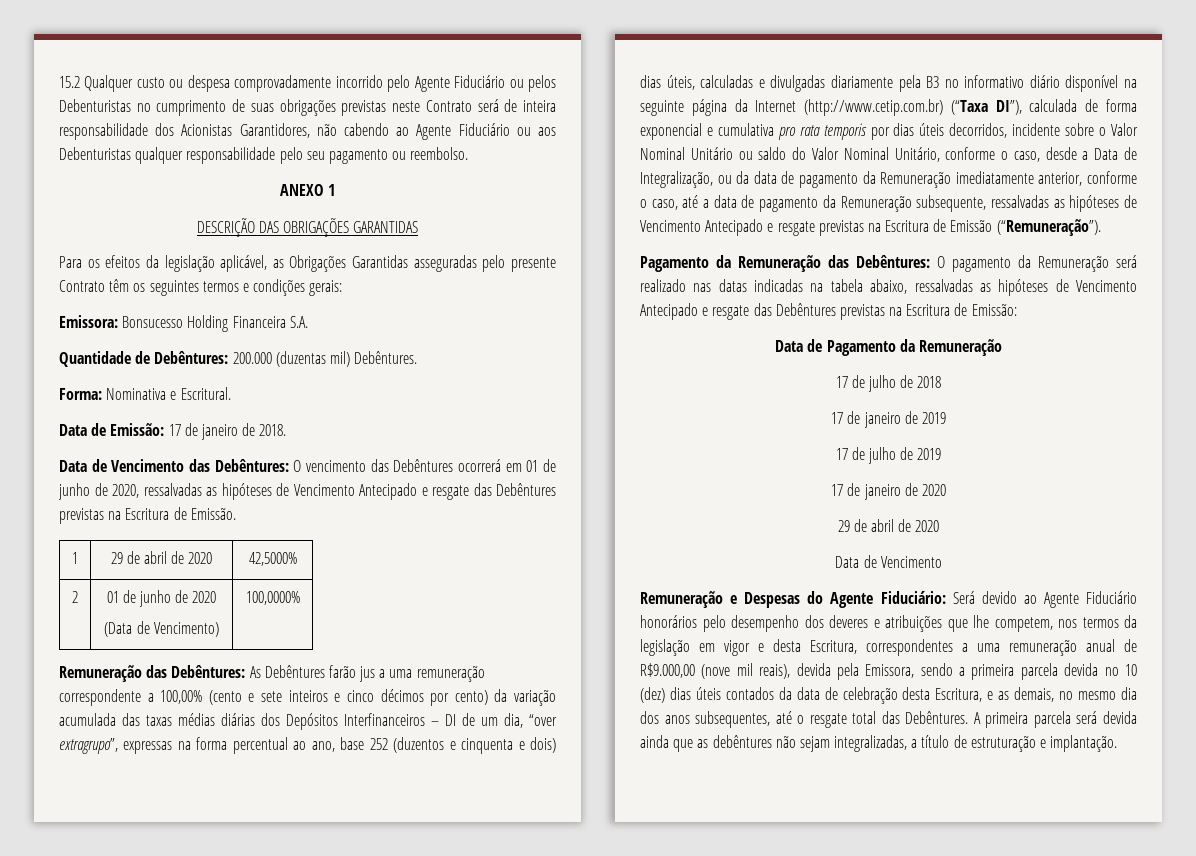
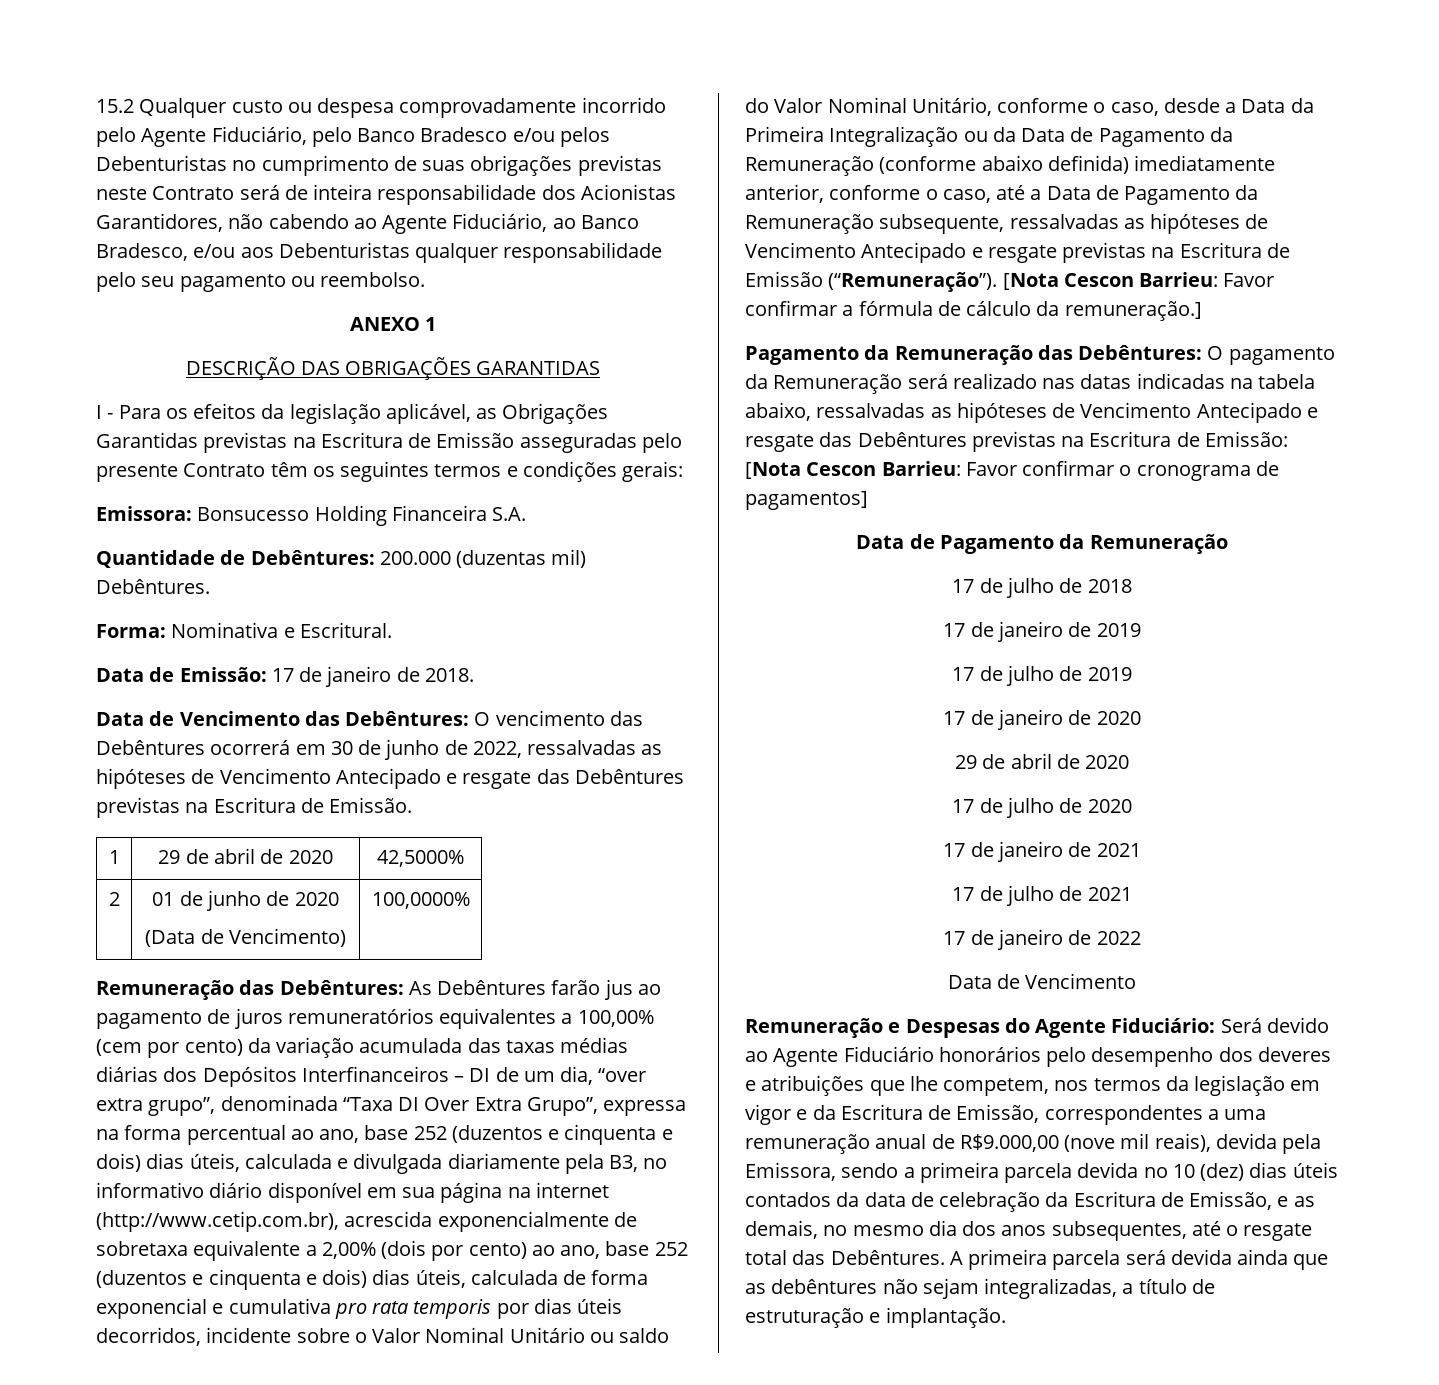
[454,75,524,88] Fiduciário ou -> [211,126,555,147] Fiduciário, pelo Banco Bradesco e/ou
[458,123,531,136] Fiduciário ou -> [452,213,639,232] [96,243,236,261] Fiduciário, ao Banco Bradesco, e/ou
(419, 227) none -> [96,405,114,419] I -
(409, 261) none -> [203,432,515,453] previstas na Escritura de Emissão
[526,459,557,472] [58,483,139,500] 01 de junho de 2020, -> [330,739,522,760] 30 de junho de 2022,
[379,665,485,682] [59,689,424,706] a uma remuneração correspondente a 100,00% (cento e sete inteiros e cinco décimos -> [637,984,661,995] [96,1008,654,1029] [96,1039,142,1056] ao pagamento de juros remuneratórios equivalentes a 100,00% (cem
[59,738,173,754] extragrupo”, expressas -> [96,1095,687,1116] extra grupo”, denominada “Taxa DI Over Extra Grupo”, expressa
[700,75,826,92] calculadas e divulgadas -> [244,1153,443,1174] calculada e divulgada
[926,76,940,88] B3 -> [609,1155,639,1172] B3,
[1124,79,1137,88] [640,99,1022,116] na seguinte página da Internet (http://www.cetip.com.br) (“Taxa DI”), -> [366,1182,609,1203] [96,1211,637,1232] [96,1240,688,1261] [96,1269,466,1290] em sua página na internet (http://www.cetip.com.br), acrescida exponencialmente de sobretaxa equivalente a 2,00% (dois por cento) ao ano, base 252 (duzentos e cinquenta e dois) dias úteis,
[1124,147,1137,160] [640,171,952,188] de Integralização, ou da data de pagamento da Remuneração -> [1290,98,1314,113] [745,126,1233,147] [745,155,1129,176] da Primeira Integralização ou da Data de Pagamento da Remuneração (conforme abaixo definida)
[713,195,819,212] data de pagamento -> [1046,185,1231,205] Data de Pagamento
(1101, 227) none -> [1002,272,1275,290] [745,300,1202,321] [Nota Cescon Barrieu: Favor confirmar a fórmula de cálculo da remuneração.]
(1017, 309) none -> [745,460,1279,481] [745,491,868,510] [Nota Cescon Barrieu: Favor confirmar o cronograma de pagamentos]
(940, 526) none -> [952,797,1132,818] [943,841,1141,862] [952,885,1132,906] [943,929,1141,950] // 17 de julho de 2020 // 17 de janeiro de 2021 // 17 de julho de 2021 // 17 de janeiro de 2022
[773,639,857,654] desta Escritura, -> [812,1104,1040,1123] da Escritura de Emissão,
[902,687,983,702] desta Escritura, -> [1045,1191,1273,1210] da Escritura de Emissão,

